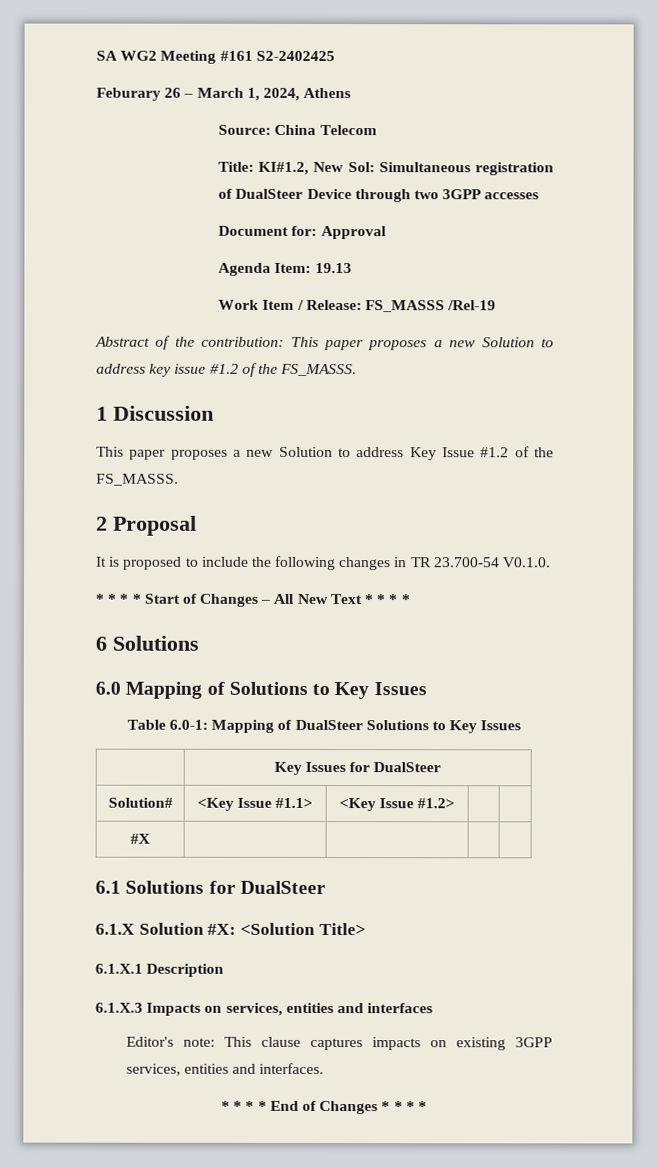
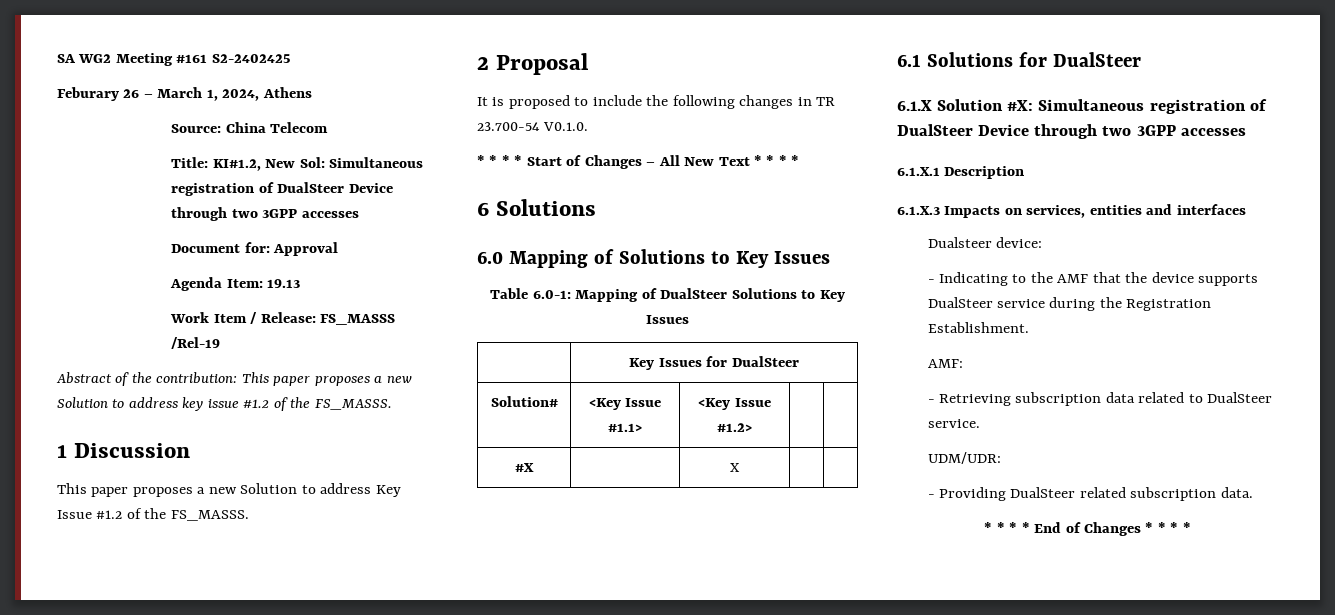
(151, 838) none -> [730,463,740,472] X
[240,922,366,936] <Solution Title> -> [1038,99,1267,114] [897,124,1246,139] Simultaneous registration of DualSteer Device through two 3GPP accesses
[125,1036,553,1051] [125,1062,325,1076] Editor's note: This clause captures impacts on existing 3GPP services, entities and interfaces. -> [927,237,1043,248] [927,272,1259,286] [927,297,1212,311] [927,322,1029,333] [927,359,963,368] [927,392,1273,406] [927,419,980,428] [927,452,1001,464] [927,487,1253,501] Dualsteer device: // - Indicating to the AMF that the device supports DualSteer service during the Registration Establishment. // AMF: // - Retrieving subscription data related to DualSteer service. // UDM/UDR: // - Providing DualSteer related subscription data.

